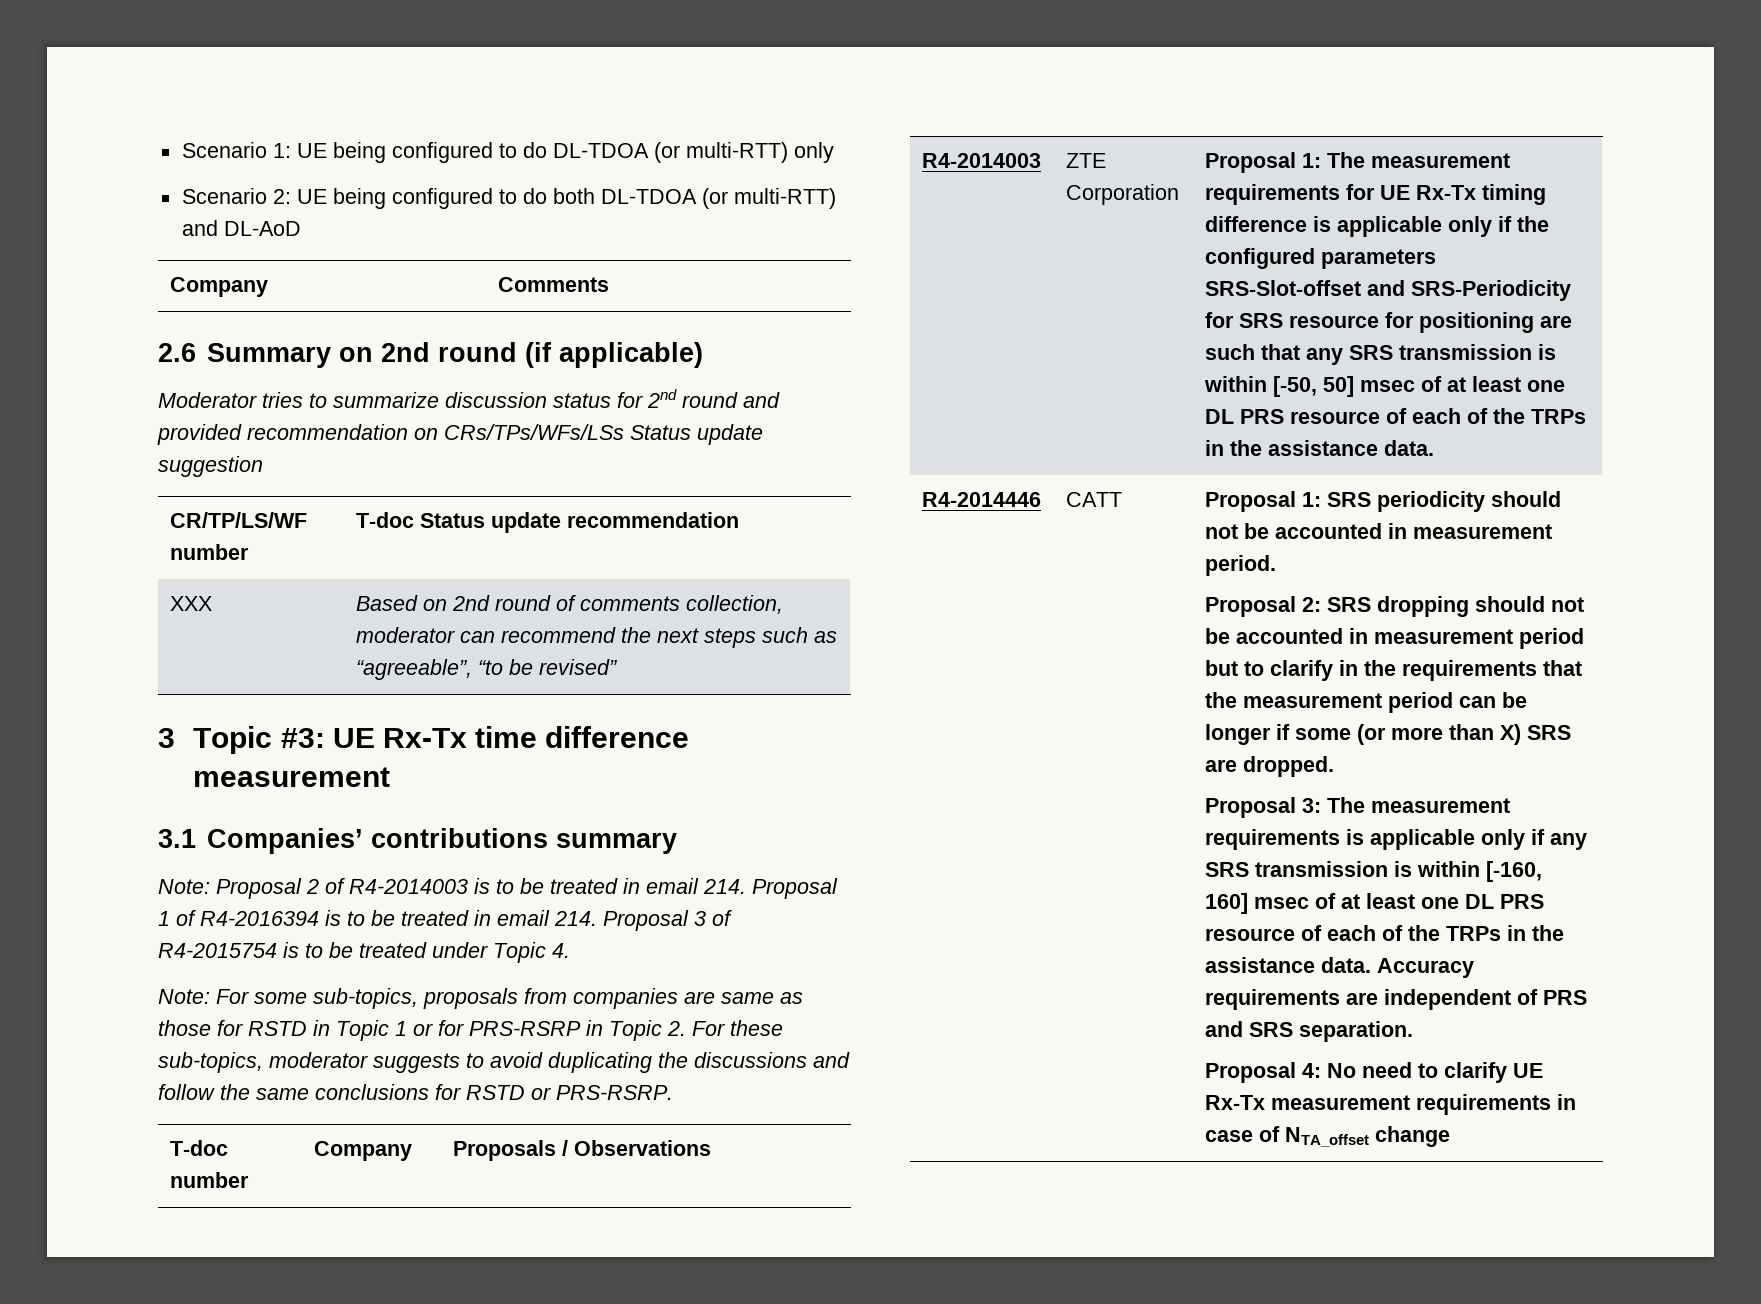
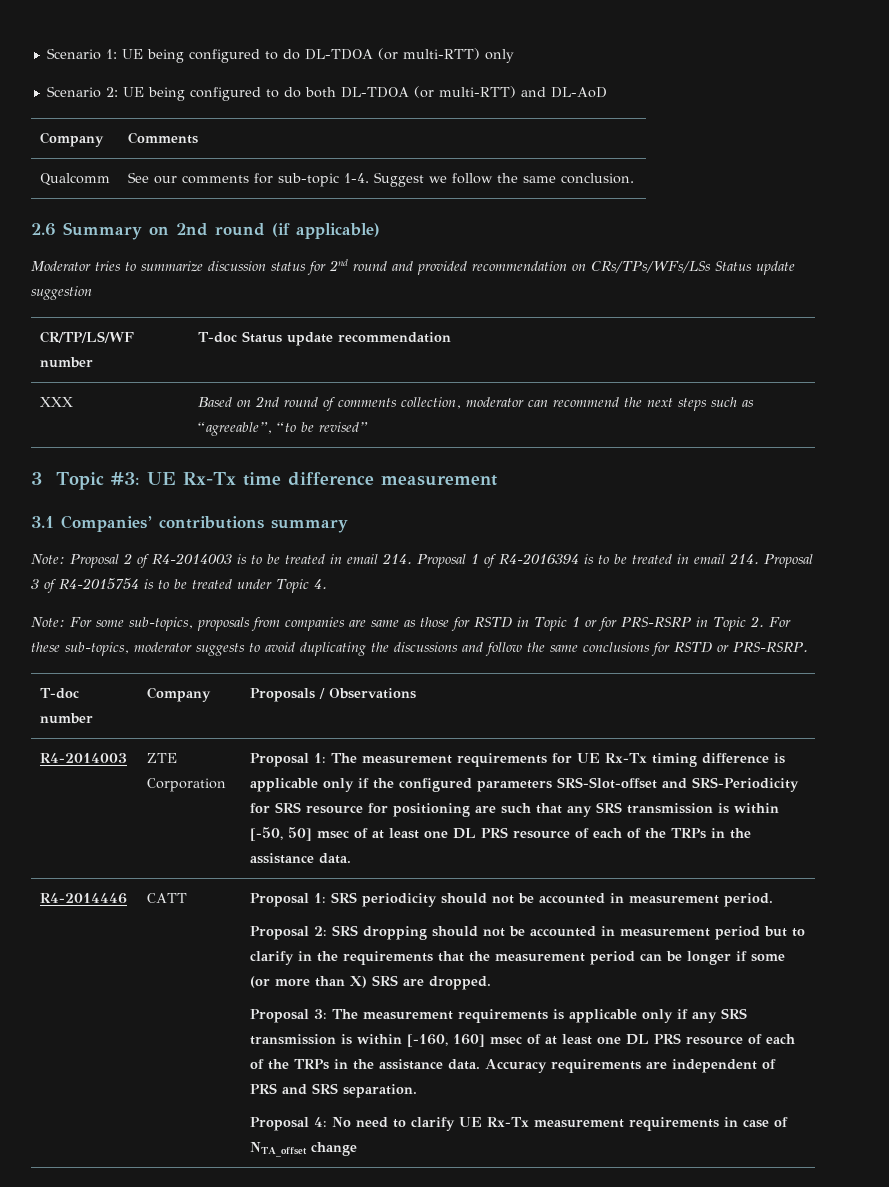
(610, 284) none -> [39,173,110,186] [127,172,634,187] // Qualcomm | See our comments for sub-topic 1-4. Suggest we follow the same conclusion.

